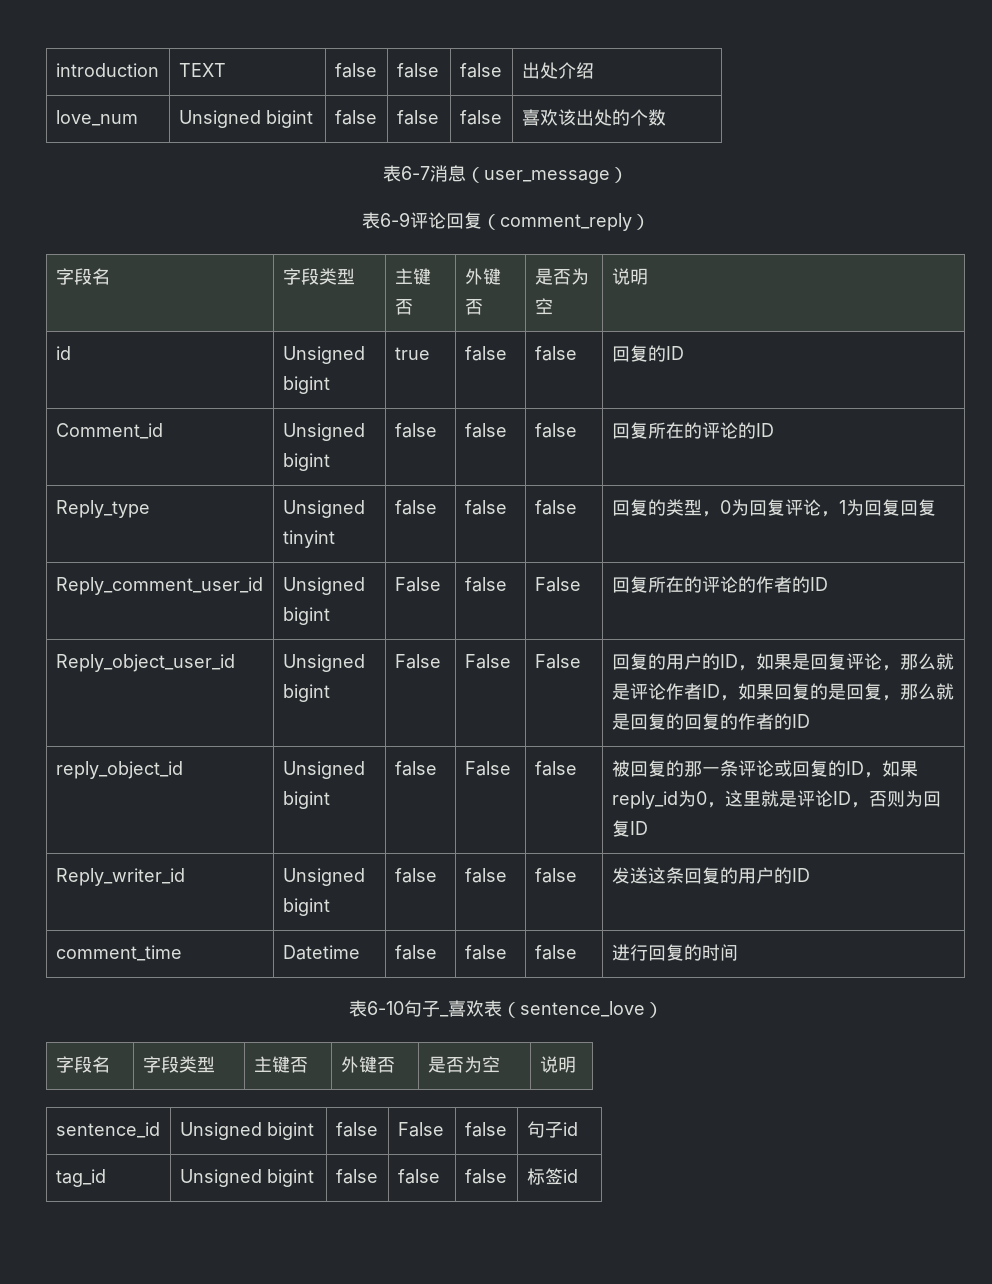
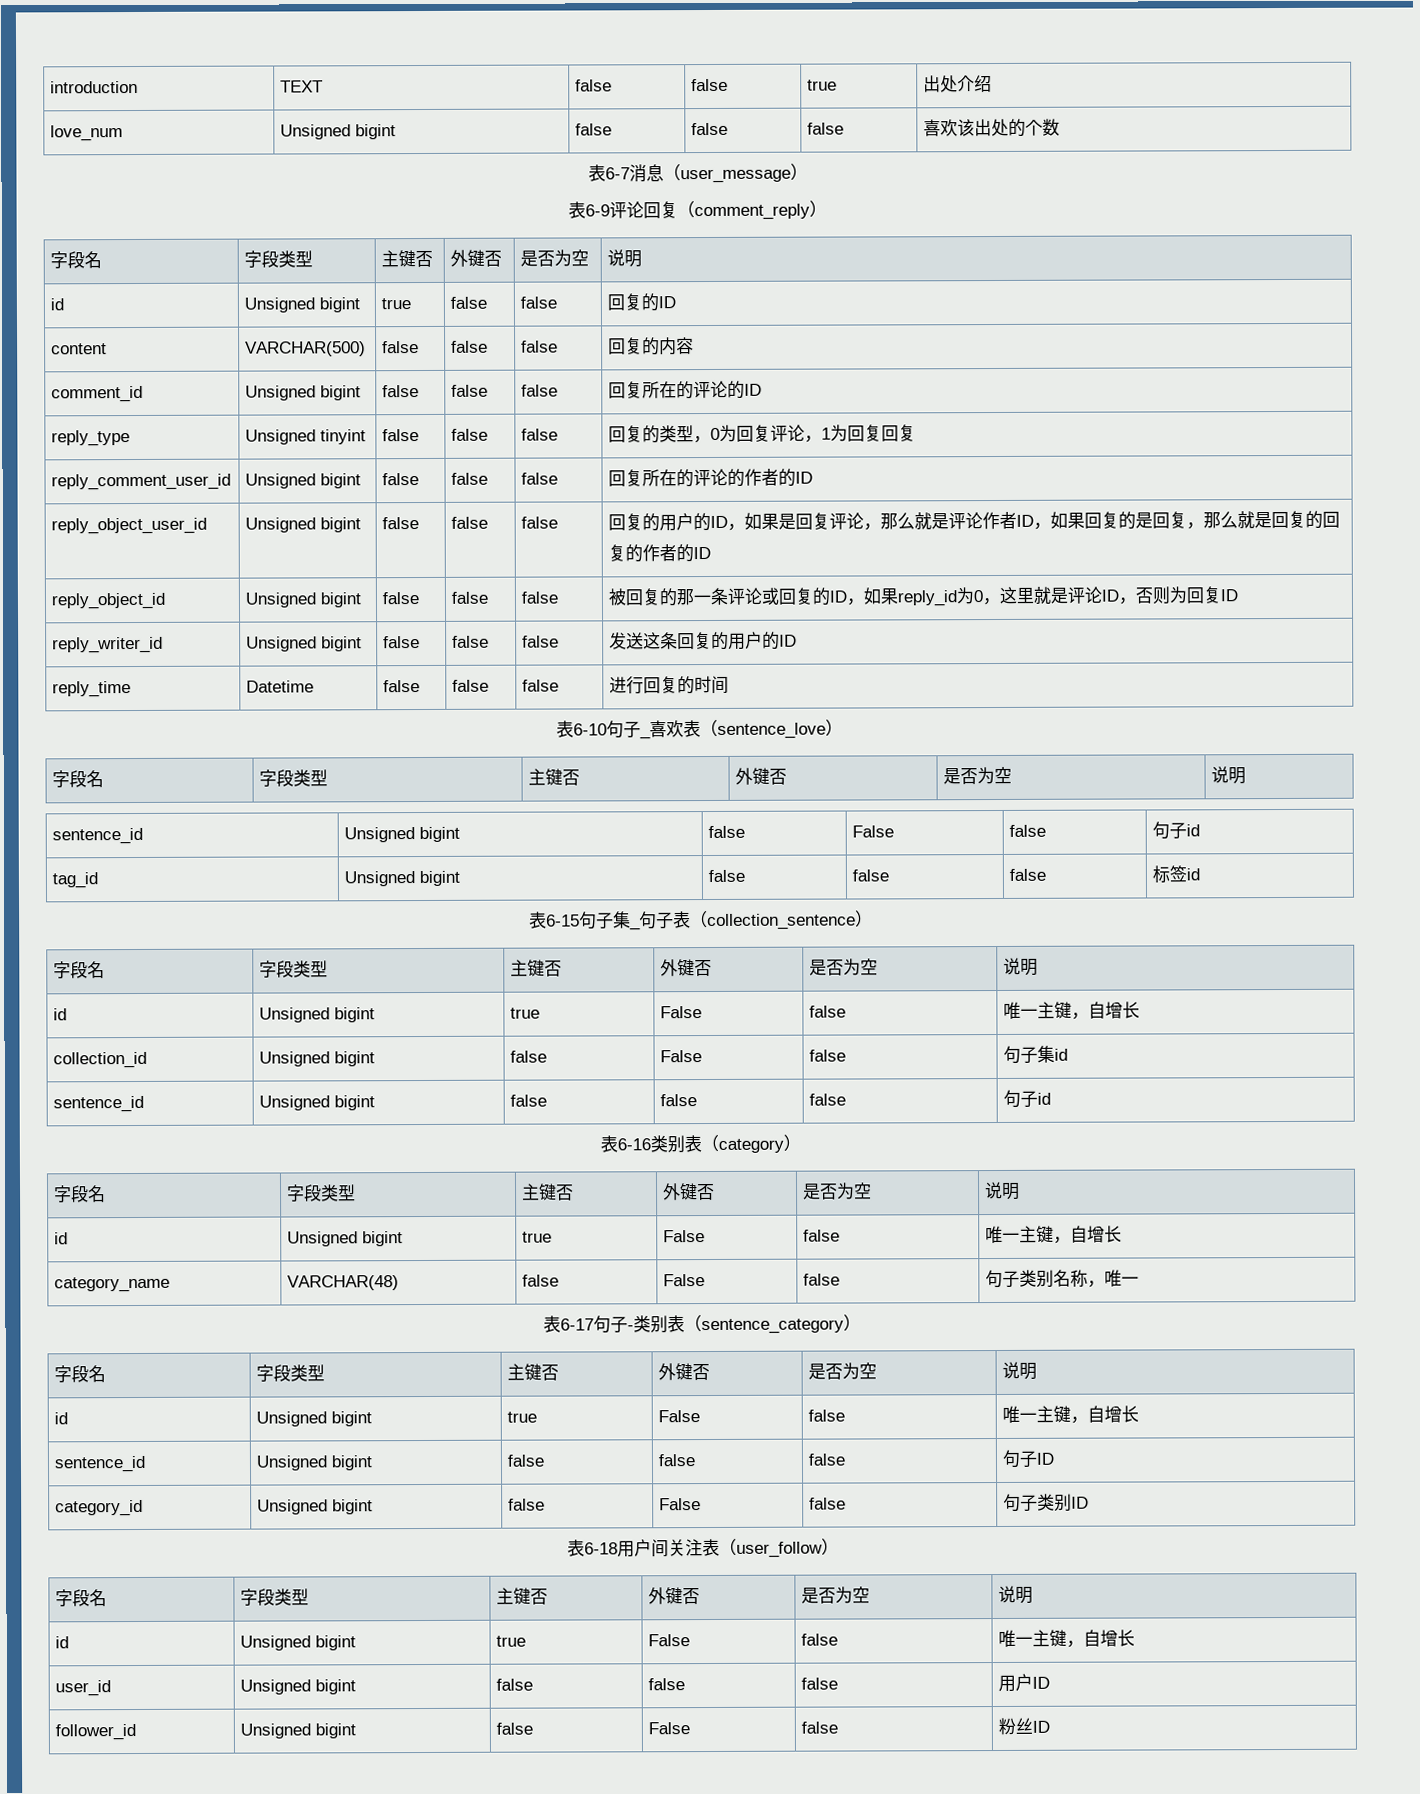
[459,63,502,78] false -> [807,79,838,91] true
[55,423,163,439] Comment_id -> [51,343,108,355] [245,341,367,357] [382,341,420,354] [451,340,489,353] [521,340,559,353] [608,337,695,356] [51,385,144,403] content | VARCHAR(500) | false | false | false | 回复的内容 // comment_id
[55,500,150,518] Reply_type -> [51,430,131,447] reply_type
[55,577,263,595] [282,577,365,595] [282,607,330,625] [394,577,441,592] [464,577,507,592] [534,577,581,592] Reply_comment_user_id | Unsigned bigint | False | false | False -> [51,473,232,491] [245,473,362,489] [382,473,420,486] [451,472,489,485] [521,472,559,485] reply_comment_user_id | Unsigned bigint | false | false | false
[55,654,235,672] [282,654,365,672] [282,684,330,702] [394,654,441,669] [464,654,511,669] [534,654,581,669] Reply_object_user_id | Unsigned bigint | False | False | False -> [51,517,208,535] [245,517,362,533] [382,517,420,530] [451,516,489,529] [521,516,559,529] reply_object_user_id | Unsigned bigint | false | false | false
[464,761,511,776] False -> [451,591,489,604] false
[55,868,185,886] Reply_writer_id -> [52,636,164,654] reply_writer_id
[55,945,182,961] comment_time -> [52,681,132,698] reply_time
(578, 1176) none -> [528,910,873,931] [53,961,106,979] [259,960,329,978] [510,959,563,977] [660,959,713,977] [809,958,879,976] [1003,957,1039,976] [53,1008,68,1021] [259,1007,376,1023] [510,1007,541,1019] [660,1006,703,1019] [809,1005,847,1018] [1003,1001,1141,1020] [53,1051,148,1069] [259,1051,376,1067] [510,1050,548,1063] [660,1050,703,1063] [809,1049,847,1062] [1003,1045,1069,1064] [53,1095,145,1113] [259,1095,376,1111] [510,1094,548,1107] [660,1094,698,1107] [809,1093,847,1106] [1003,1089,1052,1108] [600,1134,801,1154] [54,1185,107,1203] [287,1184,357,1202] [521,1183,575,1201] [662,1183,716,1201] [803,1182,873,1200] [984,1181,1021,1200] [54,1232,69,1245] [287,1231,404,1247] [522,1231,553,1243] [663,1230,706,1243] [803,1229,841,1242] [985,1225,1123,1244] [54,1276,171,1293] [287,1275,400,1291] [522,1274,560,1287] [663,1274,706,1287] [803,1273,841,1286] [985,1269,1140,1289] [542,1314,861,1335] [54,1365,107,1383] [256,1364,326,1382] [507,1363,560,1381] [658,1363,711,1381] [808,1362,878,1380] [1002,1361,1038,1380] [54,1412,69,1425] [256,1411,373,1427] [507,1411,538,1423] [658,1410,701,1423] [808,1409,846,1422] [1002,1405,1140,1424] [54,1455,147,1473] [256,1455,373,1471] [507,1454,545,1467] [658,1454,696,1467] [808,1453,846,1466] [1002,1449,1055,1468] [55,1499,144,1517] [257,1499,374,1515] [508,1498,546,1511] [659,1498,702,1511] [809,1497,847,1510] [1003,1493,1090,1512] [566,1538,839,1558] [55,1589,108,1607] [240,1588,310,1606] [496,1587,549,1605] [648,1587,701,1605] [801,1586,871,1604] [998,1585,1034,1604] [55,1636,70,1649] [240,1635,357,1651] [496,1635,527,1647] [648,1634,691,1647] [801,1633,839,1646] [998,1629,1136,1648] [55,1680,112,1697] [240,1679,357,1695] [496,1678,534,1691] [648,1678,686,1691] [801,1677,839,1690] [998,1673,1051,1692] [55,1724,137,1741] [240,1723,357,1739] [496,1722,534,1735] [648,1722,691,1735] [801,1721,839,1734] [998,1717,1051,1735] // 表6-15句子集_句子表（collection_sentence） // 字段名 | 字段类型 | 主键否 | 外键否 | 是否为空 | 说明 // id | Unsigned bigint | true | False | false | 唯一主键，自增长 // collection_id | Unsigned bigint | false | False | false | 句子集id // sentence_id | Unsigned bigint | false | false | false | 句子id // 表6-16类别表（category） // 字段名 | 字段类型 | 主键否 | 外键否 | 是否为空 | 说明 // id | Unsigned bigint | true | False | false | 唯一主键，自增长 // category_name | VARCHAR(48) | false | False | false | 句子类别名称，唯一 // 表6-17句子-类别表（sentence_category） // 字段名 | 字段类型 | 主键否 | 外键否 | 是否为空 | 说明 // id | Unsigned bigint | true | False | false | 唯一主键，自增长 // sentence_id | Unsigned bigint | false | false | false | 句子ID // category_id | Unsigned bigint | false | False | false | 句子类别ID // 表6-18用户间关注表（user_follow） // 字段名 | 字段类型 | 主键否 | 外键否 | 是否为空 | 说明 // id | Unsigned bigint | true | False | false | 唯一主键，自增长 // user_id | Unsigned bigint | false | false | false | 用户ID // follower_id | Unsigned bigint | false | False | false | 粉丝ID

